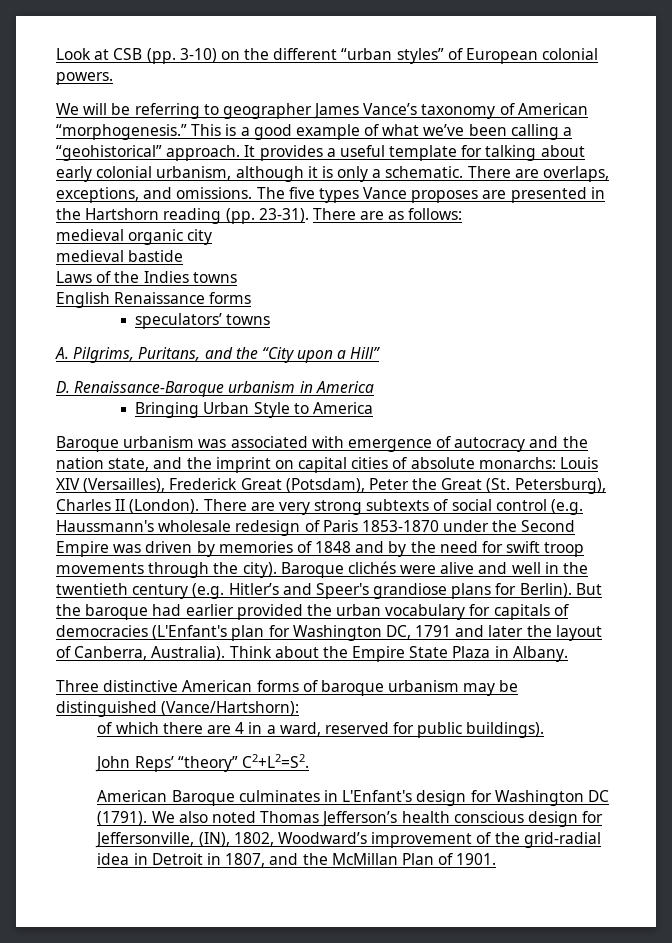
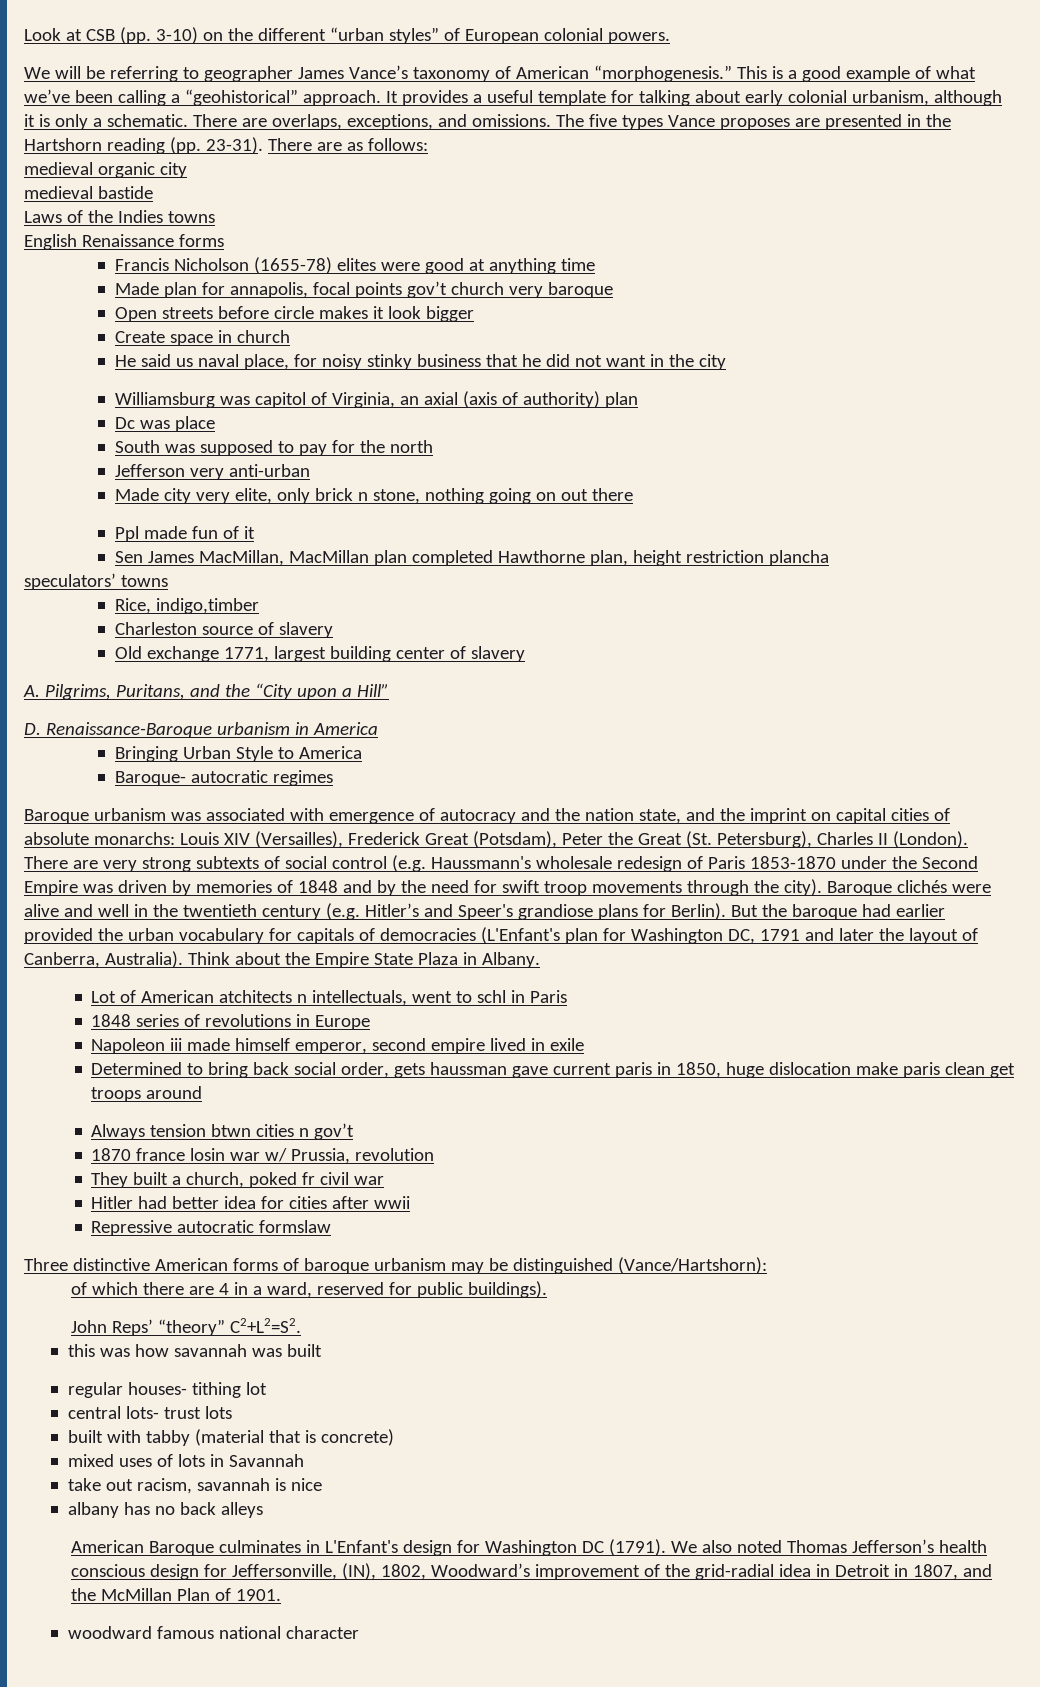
[135,313,271,329] speculators’ towns -> [114,257,595,274] [114,281,613,298] [114,306,474,322] [114,330,290,346] [114,354,726,370] [114,391,638,408] [114,416,215,432] [114,440,433,456] [114,464,310,480] [114,488,633,504] [114,526,255,542] [114,550,829,566] [24,573,168,590] [114,598,259,614] [114,622,333,638] [114,646,525,662] Francis Nicholson (1655-78) elites were good at anything time // Made plan for annapolis, focal points gov’t church very baroque // Open streets before circle makes it look bigger // Create space in church // He said us naval place, for noisy stinky business that he did not want in the city // Williamsburg was capitol of Virginia, an axial (axis of authority) plan // Dc was place // South was supposed to pay for the north // Jefferson very anti-urban // Made city very elite, only brick n stone, nothing going on out there // Ppl made fun of it // Sen James MacMillan, MacMillan plan completed Hawthorne plan, height restriction plancha // speculators’ towns // Rice, indigo,timber // Charleston source of slavery // Old exchange 1771, largest building center of slavery
(373, 408) none -> [114,770,333,786] // Baroque- autocratic regimes
(568, 654) none -> [91,990,568,1006] [91,1014,371,1030] [91,1038,585,1054] [91,1062,1016,1078] [91,1086,203,1102] [91,1123,355,1140] [91,1148,435,1164] [91,1172,385,1188] [91,1196,411,1209] [91,1220,332,1236] // Lot of American atchitects n intellectuals, went to schl in Paris // 1848 series of revolutions in Europe // Napoleon iii made himself emperor, second empire lived in exile // Determined to bring back social order, gets haussman gave current paris in 1850, huge dislocation make paris clean get troops around // Always tension btwn cities n gov’t // 1870 france losin war w/ Prussia, revolution // They built a church, poked fr civil war // Hitler had better idea for cities after wwii // Repressive autocratic formslaw
(309, 761) none -> [67,1344,322,1357] [67,1382,267,1398] [67,1406,232,1419] [67,1429,394,1446] [67,1454,304,1467] [67,1478,322,1494] [67,1502,263,1518] // this was how savannah was built // regular houses- tithing lot // central lots- trust lots // built with tabby (material that is concrete) // mixed uses of lots in Savannah // take out racism, savannah is nice // albany has no back alleys
(497, 859) none -> [67,1626,359,1639] // woodward famous national character

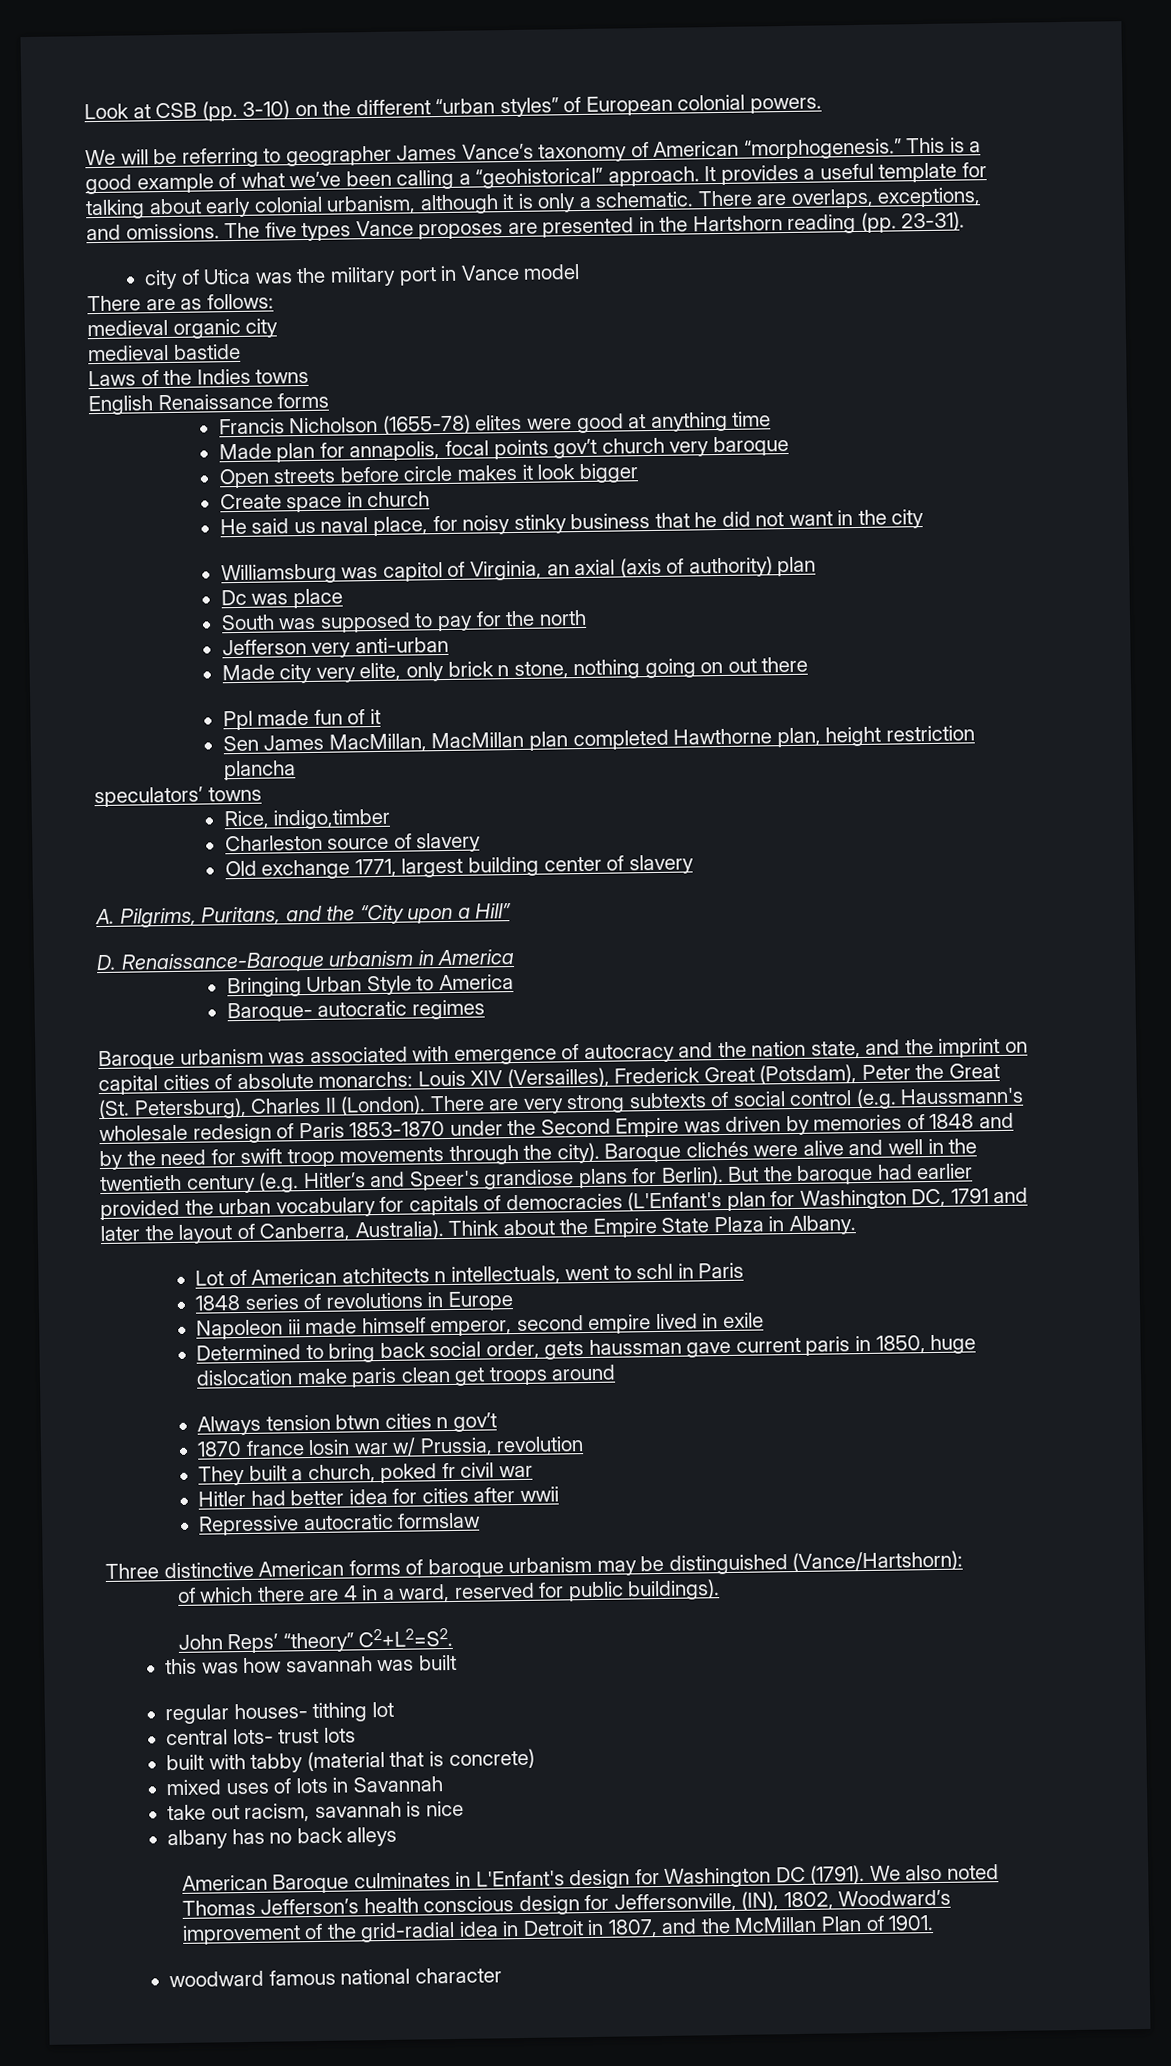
(263, 145) none -> [144,264,581,290] // city of Utica was the military port in Vance model //

